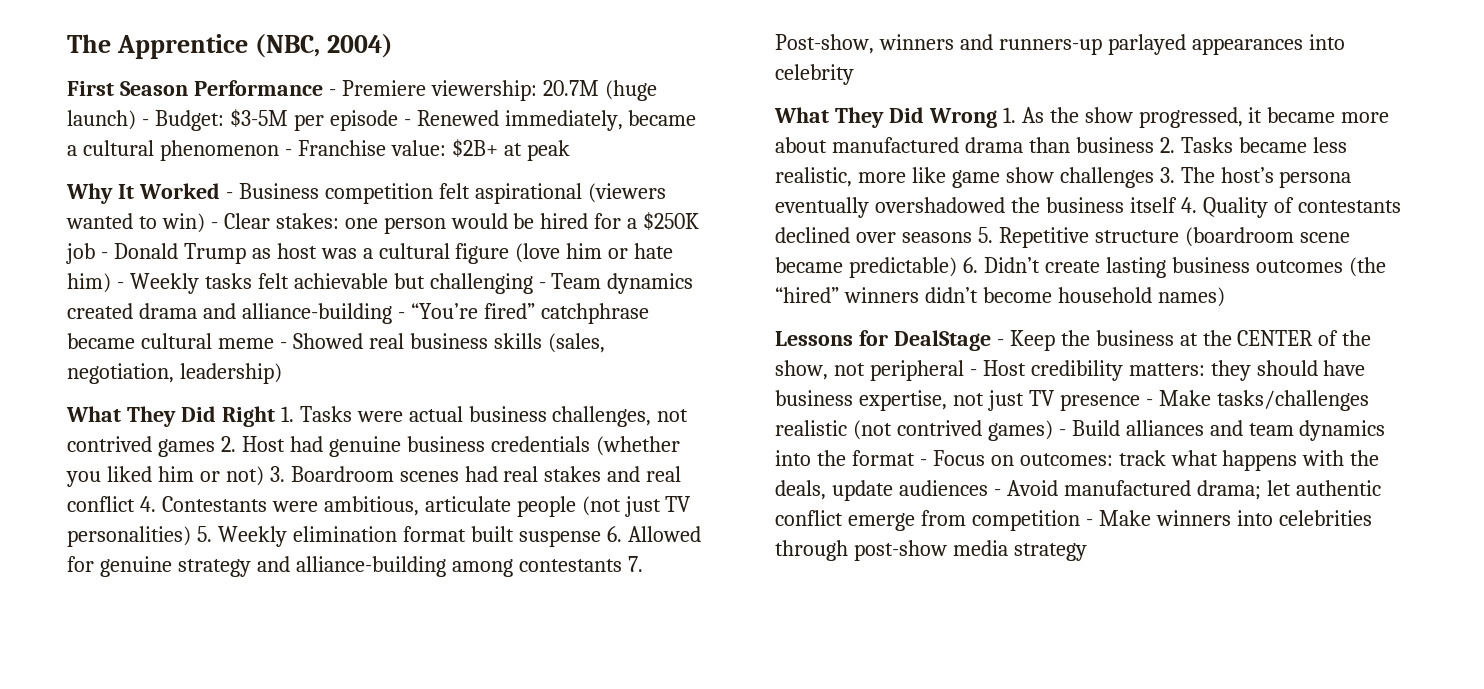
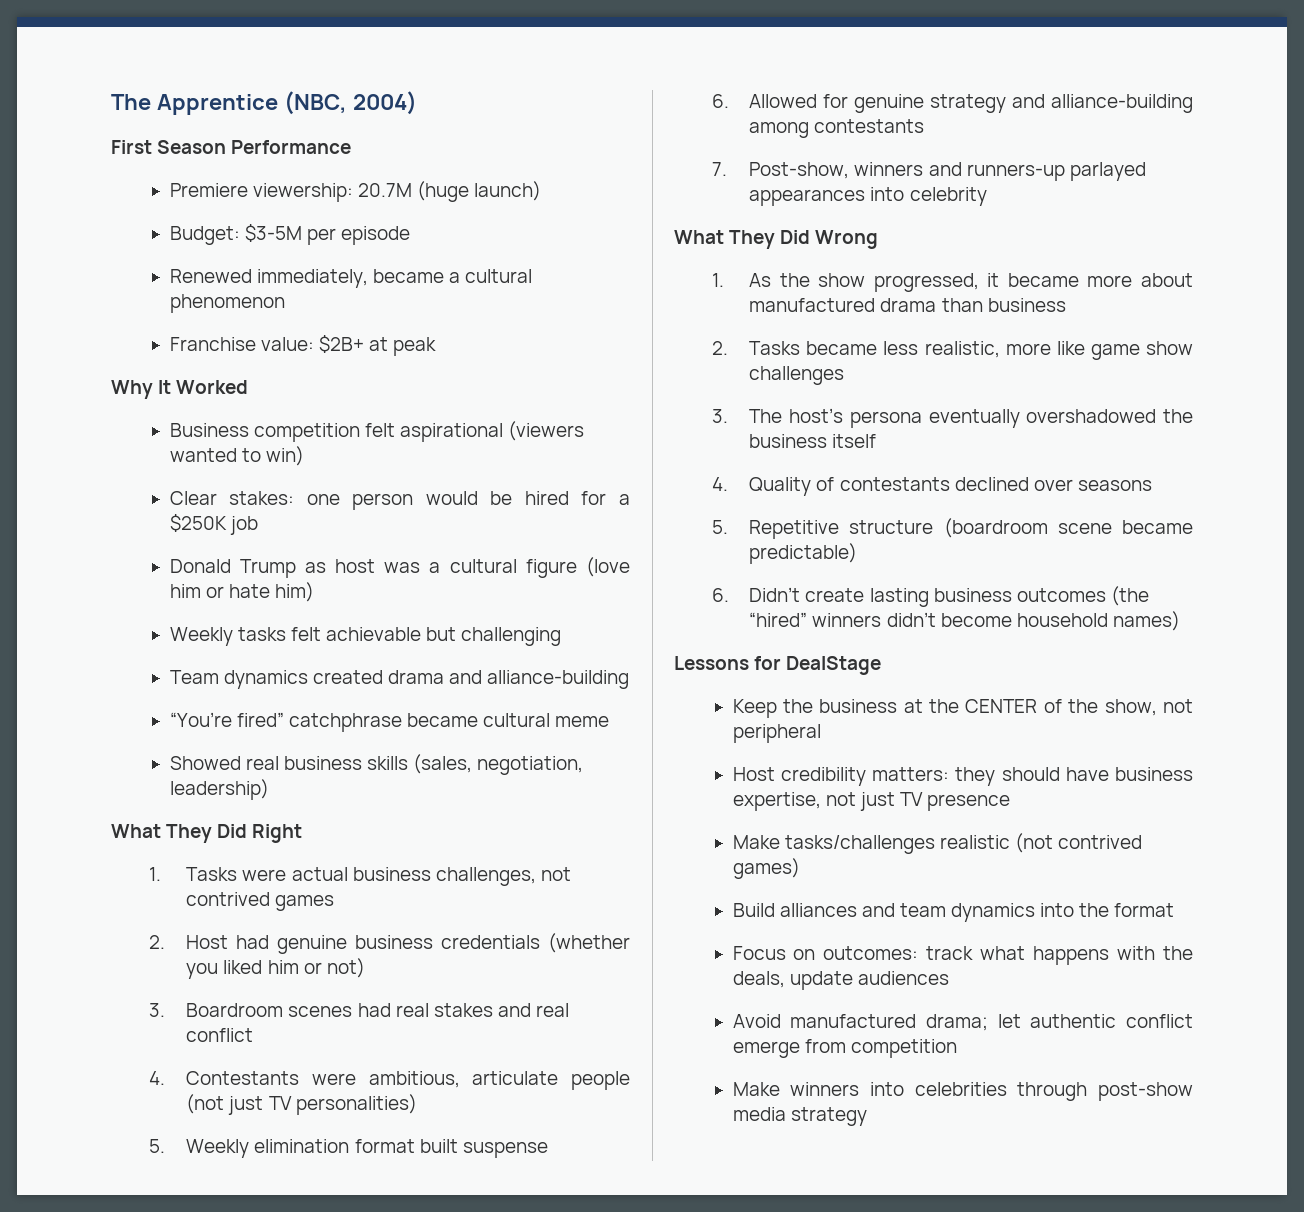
[328,89,336,96] - -> (352, 147) //
[141,119,149,126] - -> (542, 191) //
[403,119,411,126] - -> (410, 235) //
[284,149,292,156] - -> (285, 303) //
[225,192,233,199] - -> (249, 387) //
[210,222,218,229] - -> (304, 456) //
[100,252,108,259] - -> (258, 525) //
[116,282,124,289] - -> (314, 592) //
[538,282,546,289] - -> (562, 636) //
[397,312,405,319] - -> (630, 679) //
[279,342,287,349] - -> (610, 721) //
(275, 416) none -> (303, 833) //
(215, 448) none -> (335, 903) //
(264, 476) none -> (365, 968) //
(135, 504) none -> (254, 1035) //
(191, 536) none -> (417, 1104) //
(601, 538) none -> (548, 1150) //
(622, 565) none -> (925, 126) //
(997, 118) none -> (879, 239) //
(1154, 145) none -> (1066, 305) //
(1154, 177) none -> (845, 375) //
(1177, 205) none -> (877, 441) //
(972, 237) none -> (1152, 485) //
(957, 267) none -> (858, 553) //
[996,339,1004,346] - -> (882, 665) //
[969,369,977,376] - -> (821, 733) //
[1145,399,1153,406] - -> (1011, 802) //
[1058,429,1066,436] - -> (800, 868) //
[919,459,927,466] - -> (1175, 910) //
[993,489,1001,496] - -> (949, 978) //
[1085,519,1093,526] - -> (957, 1048) //

